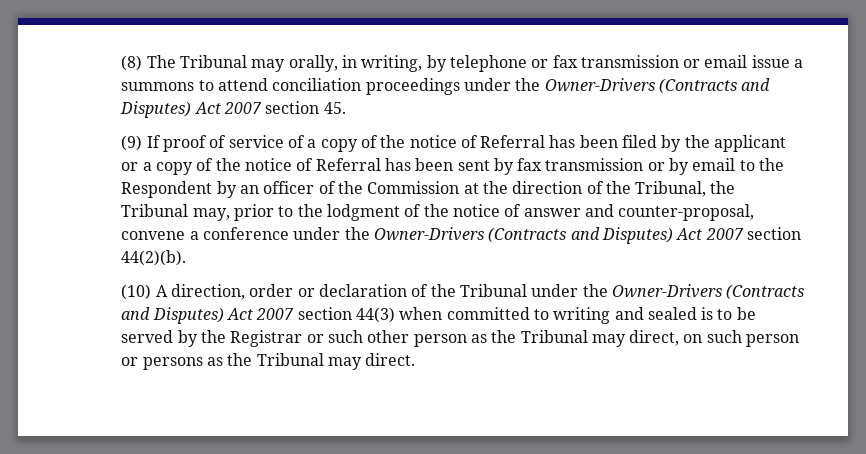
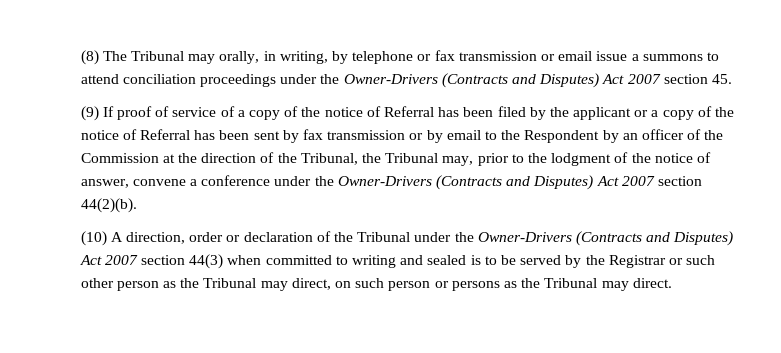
[523,204,755,221] answer and counter-proposal, -> [80,179,129,188] answer,

